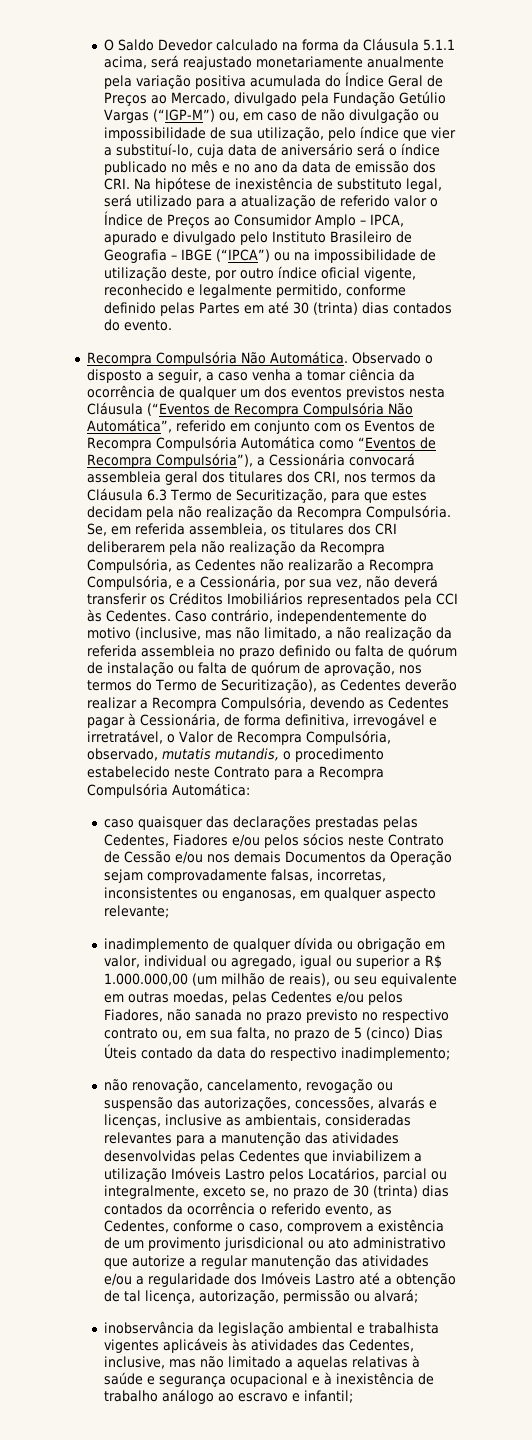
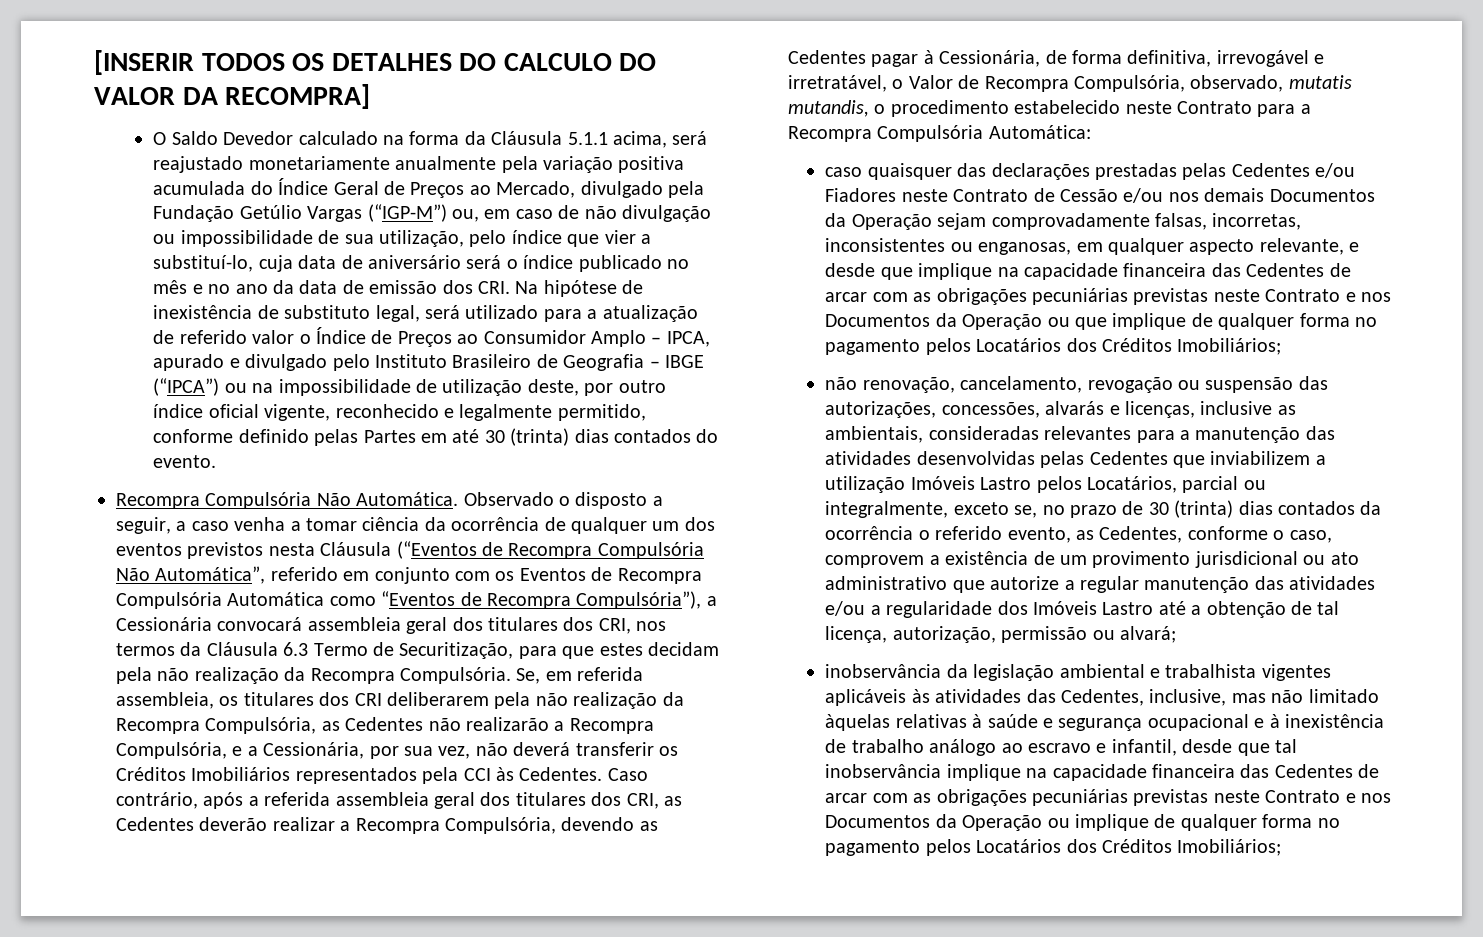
(104, 45) none -> [94,50,657,75] [94,84,371,109] [INSERIR TODOS OS DETALHES DO CALCULO DO VALOR DA RECOMPRA] //
[276,610,427,624] [86,627,452,641] [86,644,457,659] [86,661,422,676] [86,679,317,693] independentemente do motivo (inclusive, mas não limitado, a não realização da referida assembleia no prazo definido ou falta de quórum de instalação ou falta de quórum de aprovação, nos termos do Termo de Securitização), -> [203,792,659,809] após a referida assembleia geral dos titulares dos CRI,
[104,833,345,848] Cedentes, Fiadores e/ou pelos sócios -> [1231,163,1356,178] [825,188,897,202] Cedentes e/ou Fiadores
[104,905,170,918] [104,937,446,952] [104,955,443,969] [104,973,458,987] [104,991,404,1005] [104,1009,450,1023] [104,1027,444,1041] [104,1044,451,1061] relevante; // inadimplemento de qualquer dívida ou obrigação em valor, individual ou agregado, igual ou superior a R$ 1.000.000,00 (um milhão de reais), ou seu equivalente em outras moedas, pelas Cedentes e/ou pelos Fiadores, não sanada no prazo previsto no respectivo contrato ou, em sua falta, no prazo de 5 (cinco) Dias Úteis contado da data do respectivo inadimplemento; -> [1259,238,1360,255] [825,263,1351,280] [825,288,1391,305] [825,313,1377,330] [825,338,1282,355] relevante, e desde que implique na capacidade financeira das Cedentes de arcar com as obrigações pecuniárias previstas neste Contrato e nos Documentos da Operação ou que implique de qualquer forma no pagamento pelos Locatários dos Créditos Imobiliários;
[285,1356,349,1370] a aquelas -> [825,714,891,731] àquelas
[304,1390,354,1403] infantil; -> [1111,739,1297,756] [825,764,1380,781] [825,789,1391,806] [825,814,1340,831] [825,839,1282,856] infantil, desde que tal inobservância implique na capacidade financeira das Cedentes de arcar com as obrigações pecuniárias previstas neste Contrato e nos Documentos da Operação ou implique de qualquer forma no pagamento pelos Locatários dos Créditos Imobiliários;

